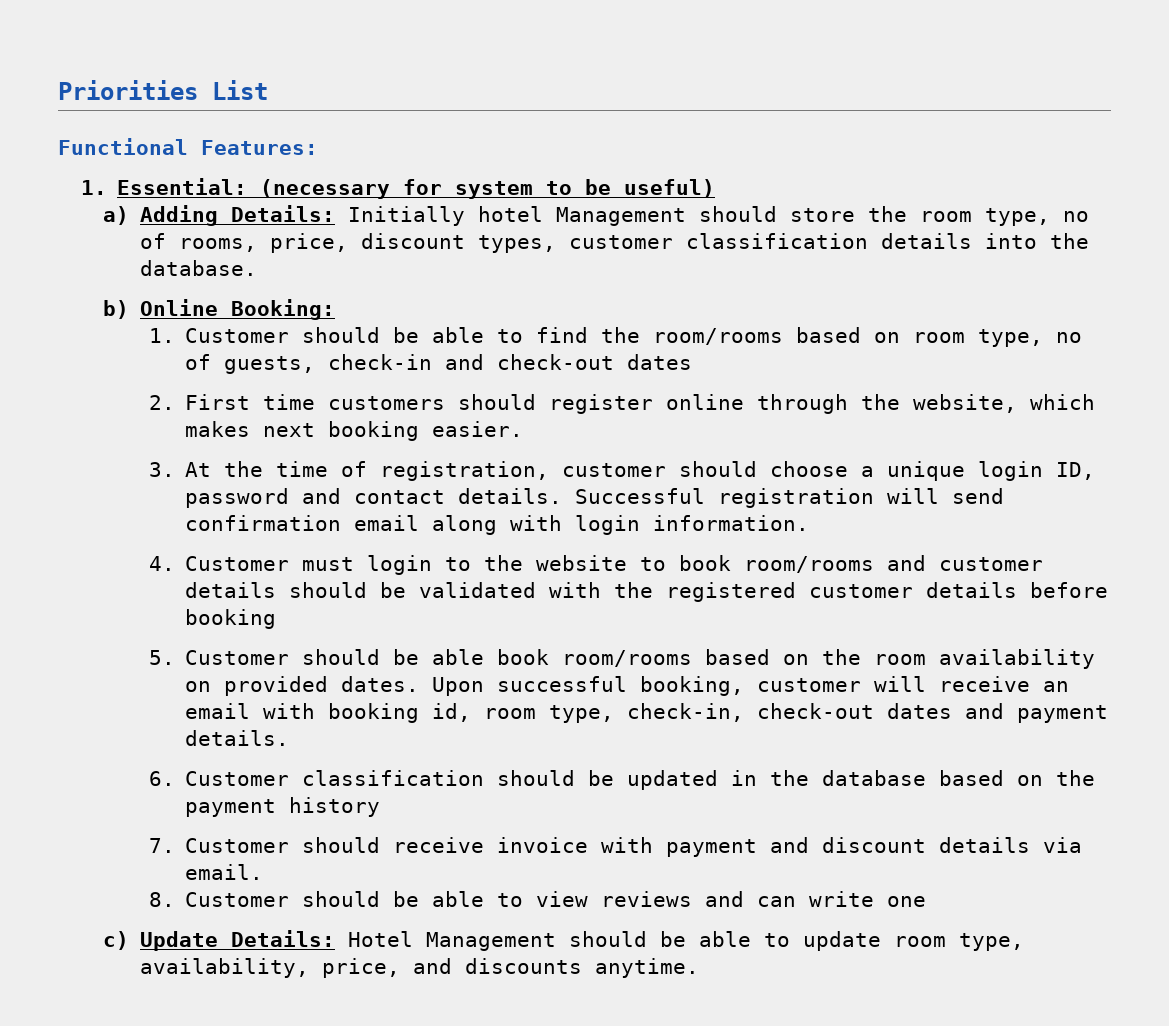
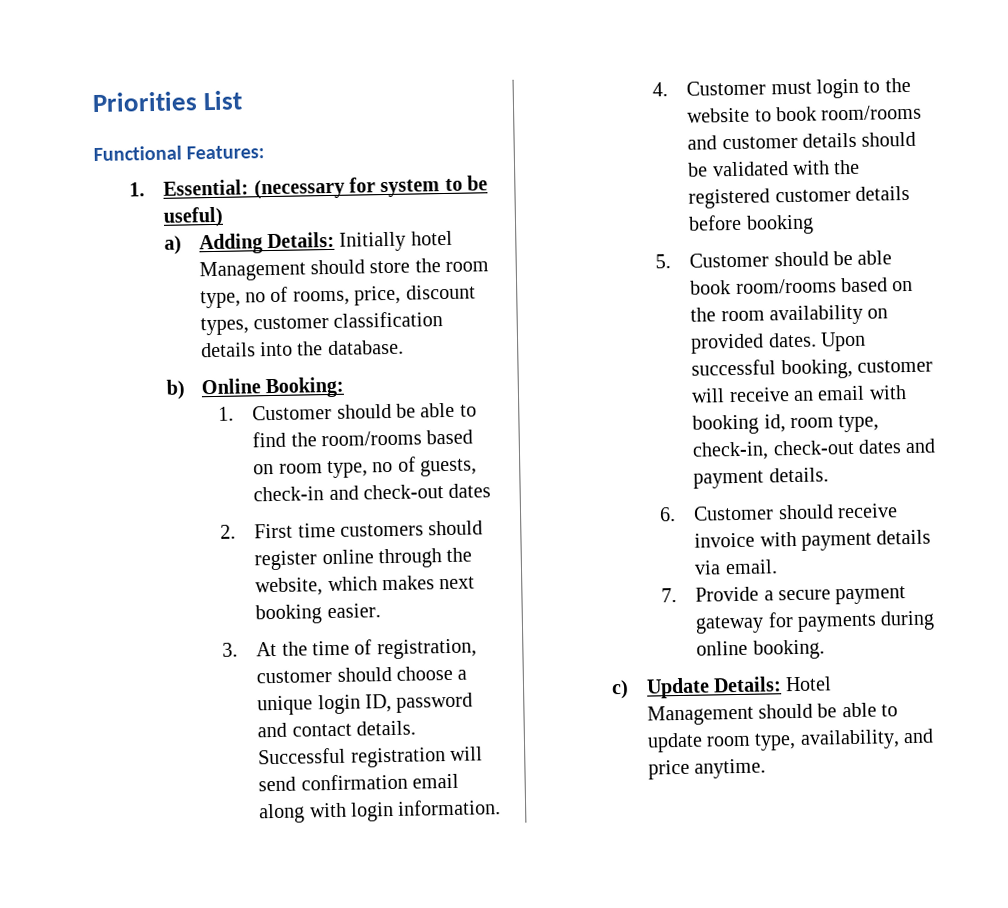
[302,770,1096,790] [185,797,381,817] [148,838,290,853] classification should be updated in the database based on the payment history // 7. Customer -> (775, 513) none
[770,837,927,853] and discount -> (873, 541) none
[148,891,927,907] 8. Customer should be able to view reviews and can write one -> [660,586,907,605] [695,610,936,634] [696,639,825,660] 7. Provide a secure payment gateway for payments during online booking.
[321,958,582,978] price, and discounts -> [903,728,935,744] [647,759,690,780] and price

